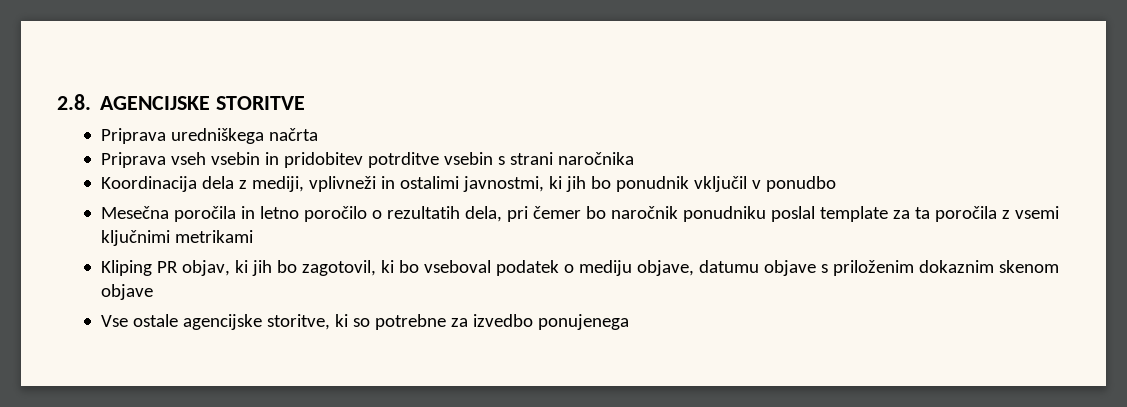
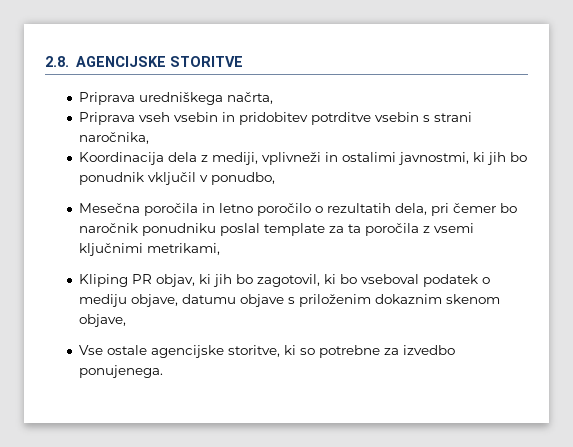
[268,128,318,141] načrta -> [227,92,274,104] načrta,
[557,152,634,165] naročnika -> [79,132,150,144] naročnika,
[765,176,836,192] ponudbo -> [211,172,276,185] ponudbo,
[174,230,253,243] metrikami -> [147,243,221,255] metrikami,
[100,284,153,300] objave -> [79,314,127,327] objave,
[537,314,629,330] ponujenega -> [79,365,164,378] ponujenega.

